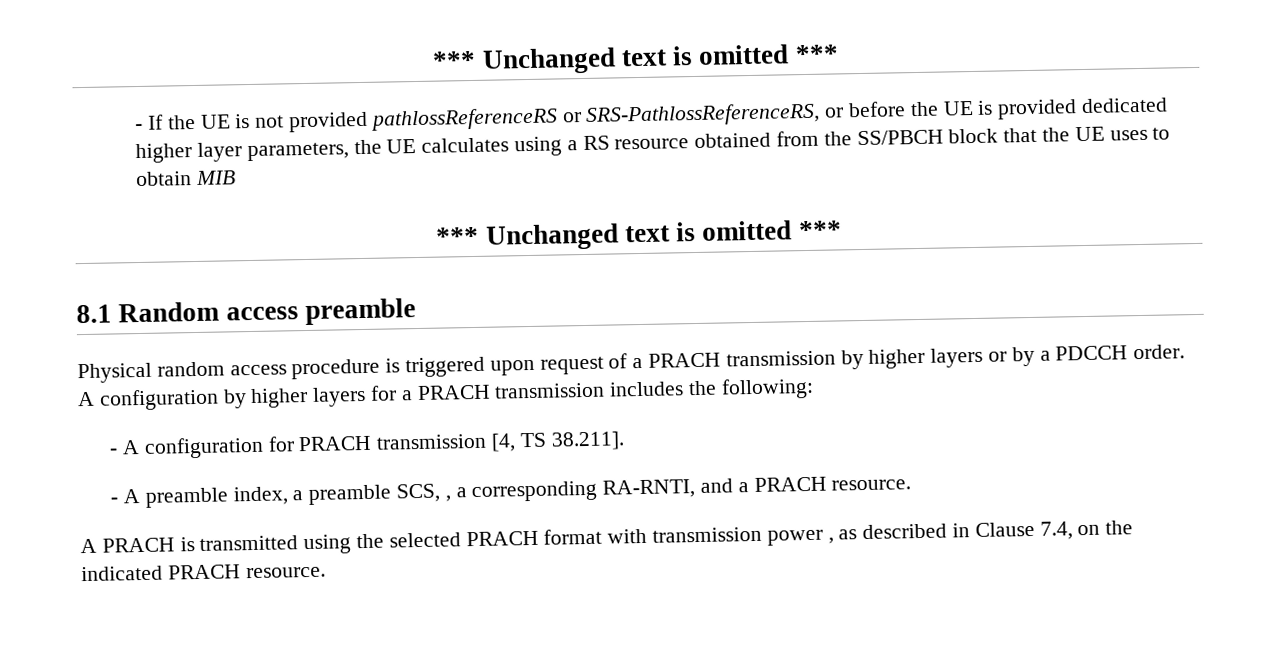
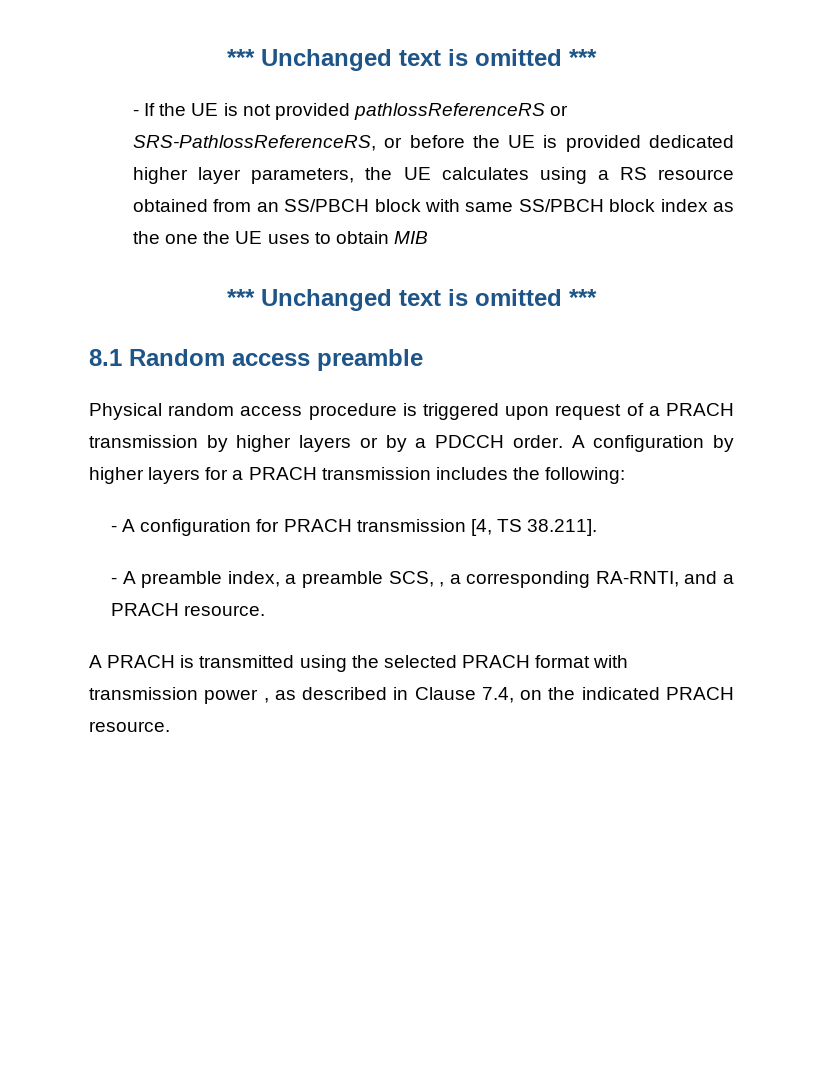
[823,127,1038,146] the SS/PBCH block that -> [256,199,735,212] [133,231,199,244] an SS/PBCH block with same SS/PBCH block index as the one

